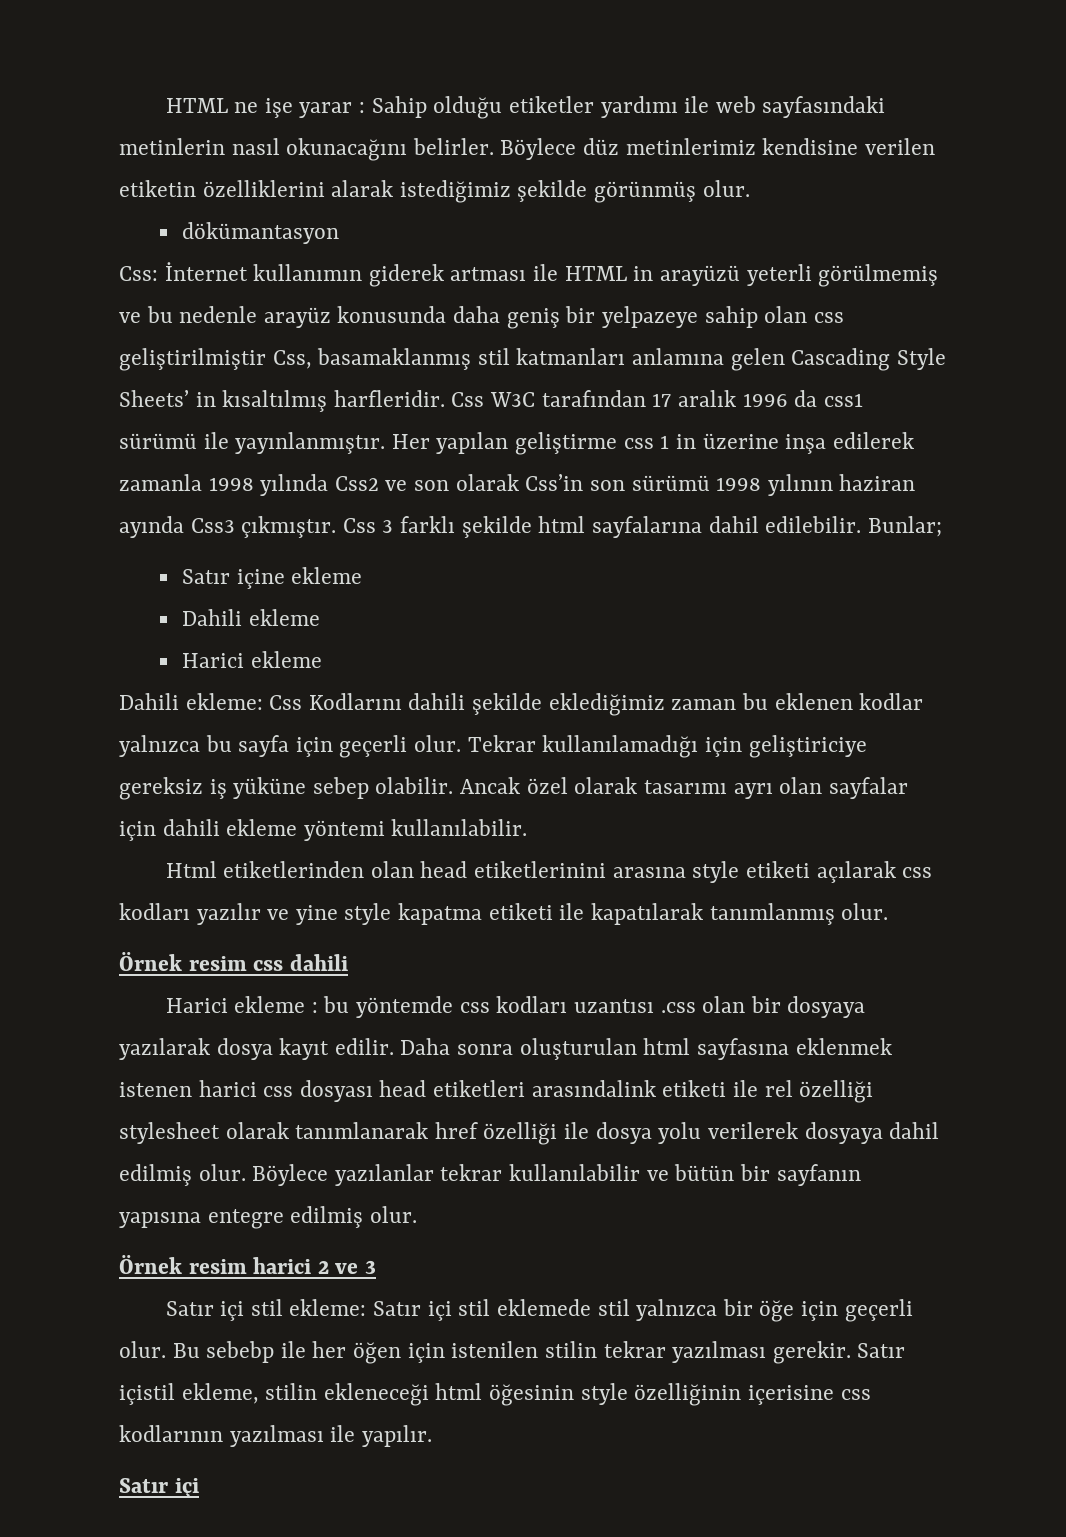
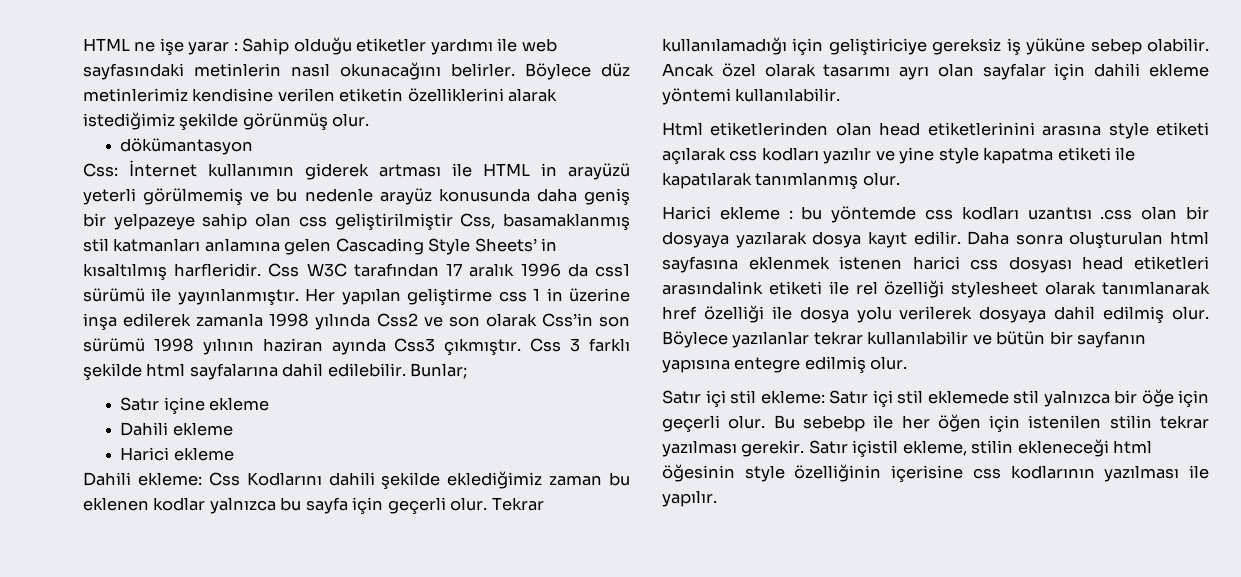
[119,952,348,971] // Örnek resim css dahili -> (900, 179) none
[119,1255,377,1274] // Örnek resim harici 2 ve 3 -> (908, 363) none
[119,1478,199,1498] // Satır içi -> (717, 498) none

